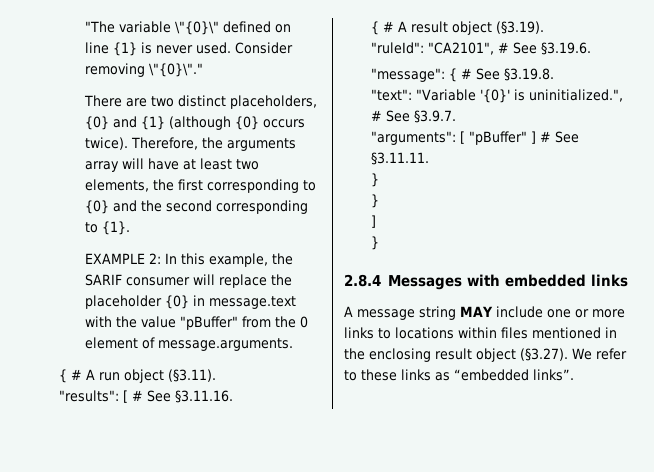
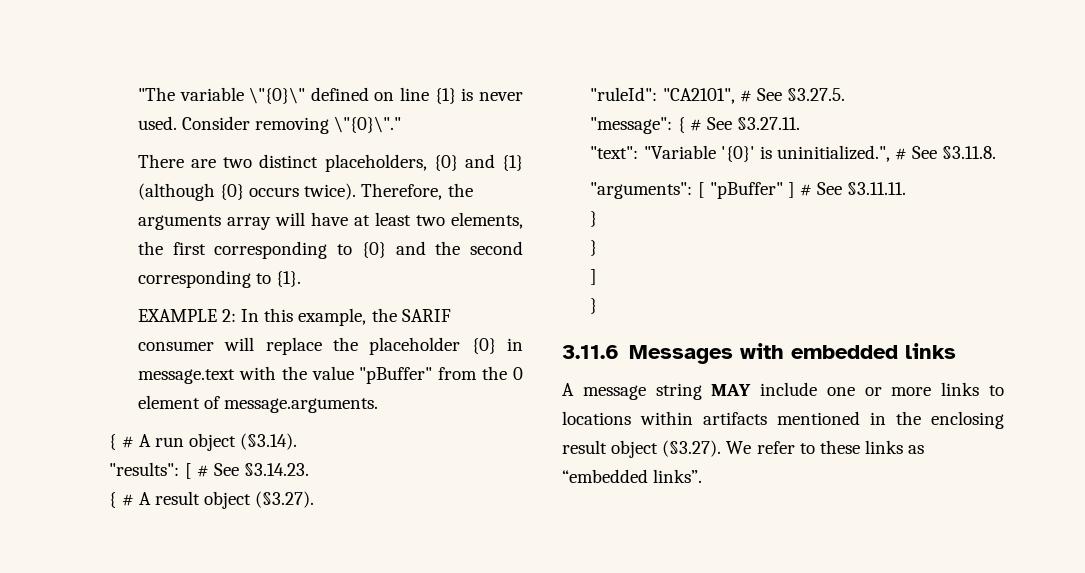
[167,369,216,382] (§3.11). -> [240,433,298,450] (§3.14).
[174,390,233,403] §3.11.16. -> [243,463,309,476] §3.14.23.
[495,21,544,34] (§3.19). -> [255,491,315,508] (§3.27).
[540,42,591,55] §3.19.6. -> [786,88,845,101] §3.27.5.
[503,68,554,81] §3.19.8. -> [736,117,800,130] §3.27.11.
[413,110,456,123] §3.9.7. -> [942,146,997,159] §3.11.8.
[344,274,381,287] 2.8.4 -> [562,345,619,359] 3.11.6
[501,327,528,339] files -> [703,412,767,425] artifacts

